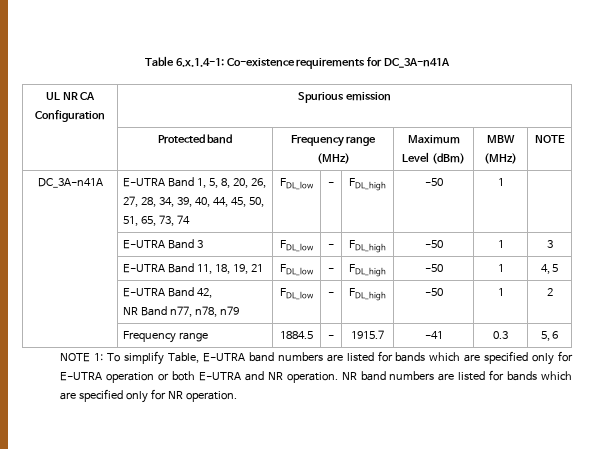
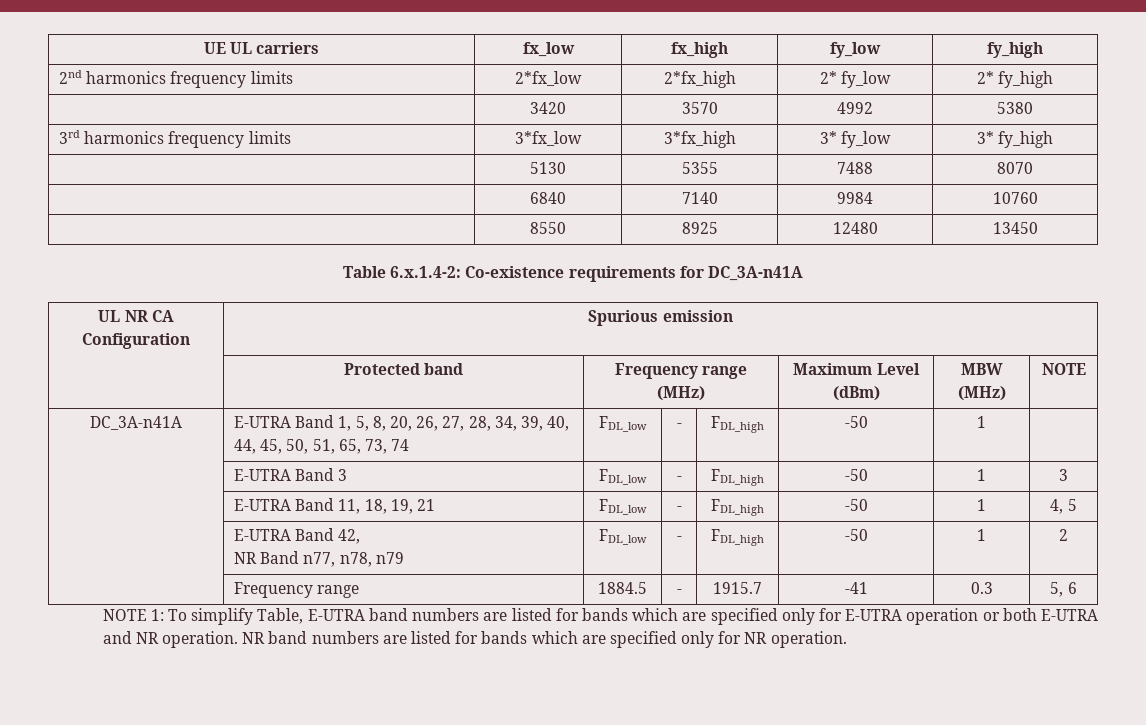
[144,56,224,67] Table 6.x.1.4-1: -> [203,42,320,54] [522,42,575,57] [671,42,728,58] [830,42,881,58] [987,42,1043,58] [59,70,293,88] [515,71,582,86] [663,71,736,88] [819,71,892,88] [976,71,1054,88] [530,102,566,114] [681,102,718,114] [837,102,873,114] [997,102,1033,114] [59,130,291,148] [515,131,582,146] [663,131,736,148] [819,131,892,148] [976,131,1054,148] [530,162,566,174] [681,162,718,174] [837,162,873,174] [997,162,1033,174] [530,192,566,204] [681,192,718,204] [837,192,873,204] [992,192,1038,204] [530,222,566,234] [681,222,718,234] [832,222,878,234] [992,222,1038,234] [343,266,462,278] UE UL carriers | fx_low | fx_high | fy_low | fy_high // 2nd harmonics frequency limits | 2*fx_low | 2*fx_high | 2* fy_low | 2* fy_high // | 3420 | 3570 | 4992 | 5380 // 3rd harmonics frequency limits | 3*fx_low | 3*fx_high | 3* fy_low | 3* fy_high // | 5130 | 5355 | 7488 | 8070 // | 6840 | 7140 | 9984 | 10760 // | 8550 | 8925 | 12480 | 13450 // Table 6.x.1.4-2:

